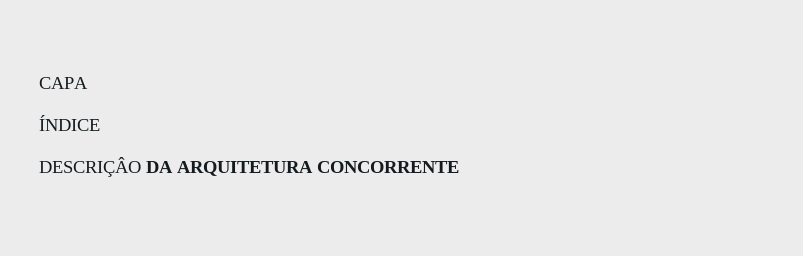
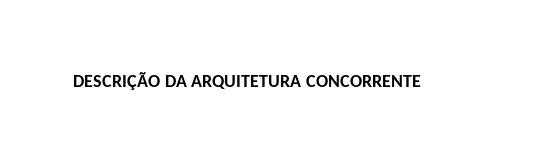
[39,77,88,89] [39,115,100,131] [39,157,141,177] CAPA // ÍNDICE // DESCRIÇÂO -> [73,72,160,90] DESCRIÇÃO

